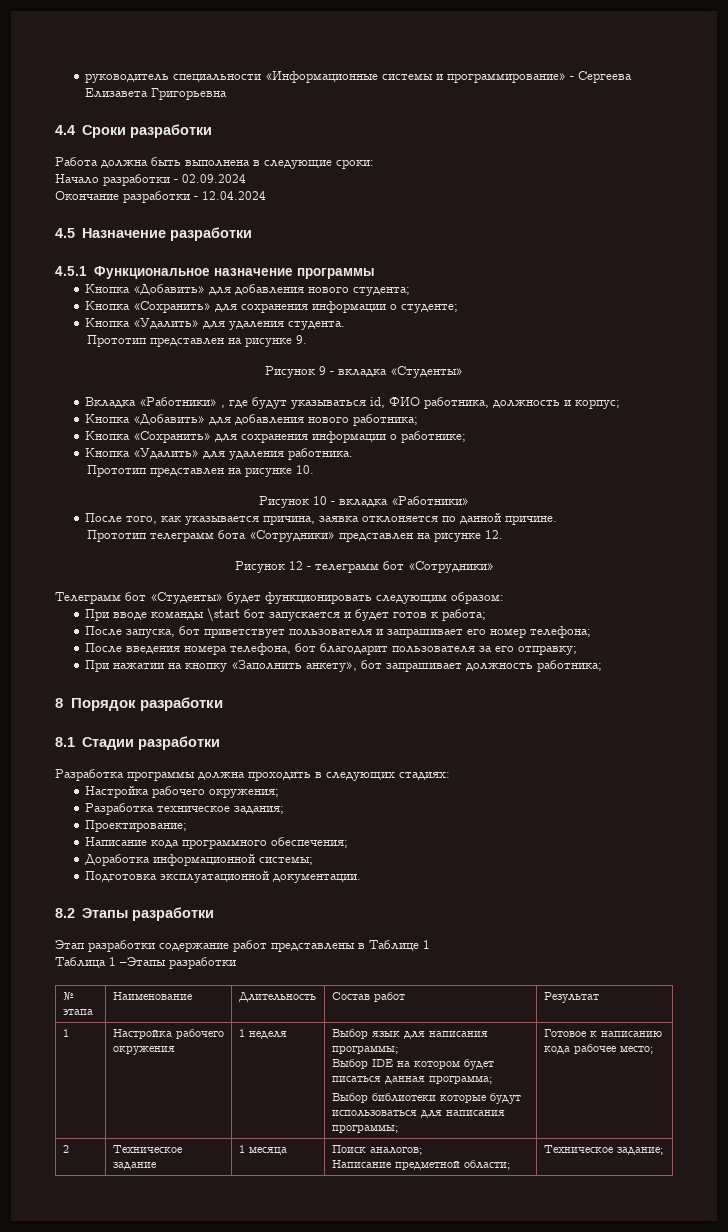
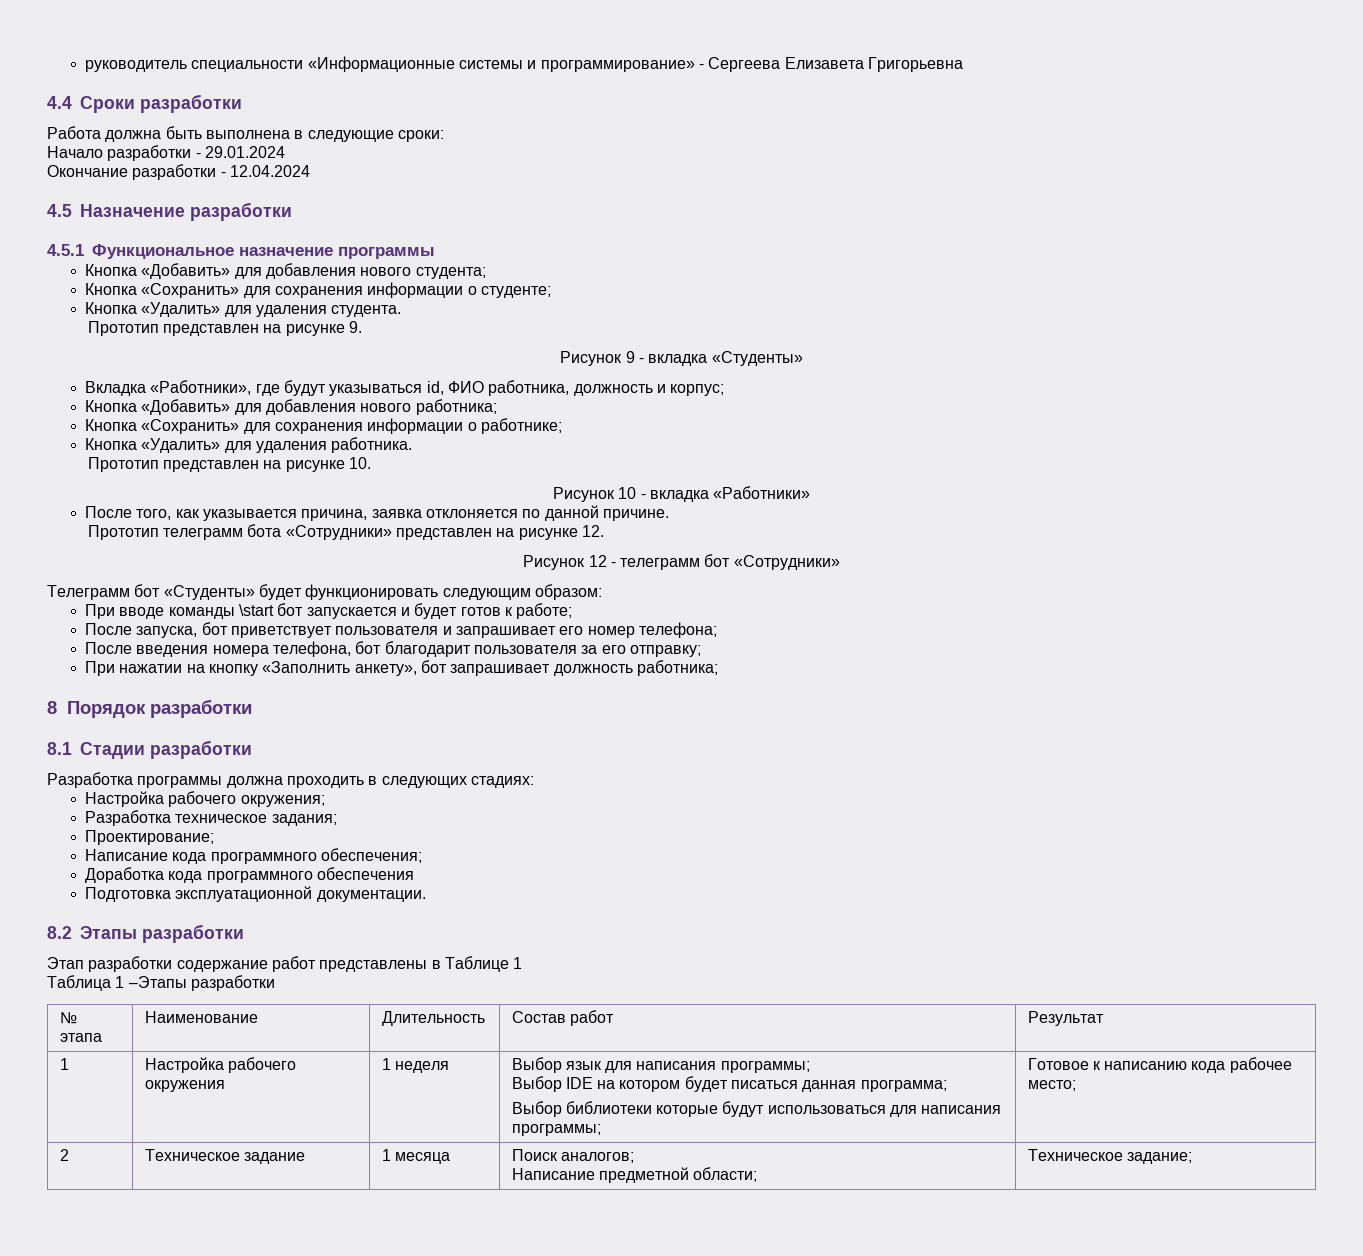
[182,174,246,183] 02.09.2024 -> [204,146,285,158] 29.01.2024
[139,397,226,408] «Работники» , -> [150,380,252,395] «Работники»,
[442,609,487,621] работа; -> [516,603,573,619] работе;
[153,854,314,866] информационной системы; -> [168,867,414,883] кода программного обеспечения

